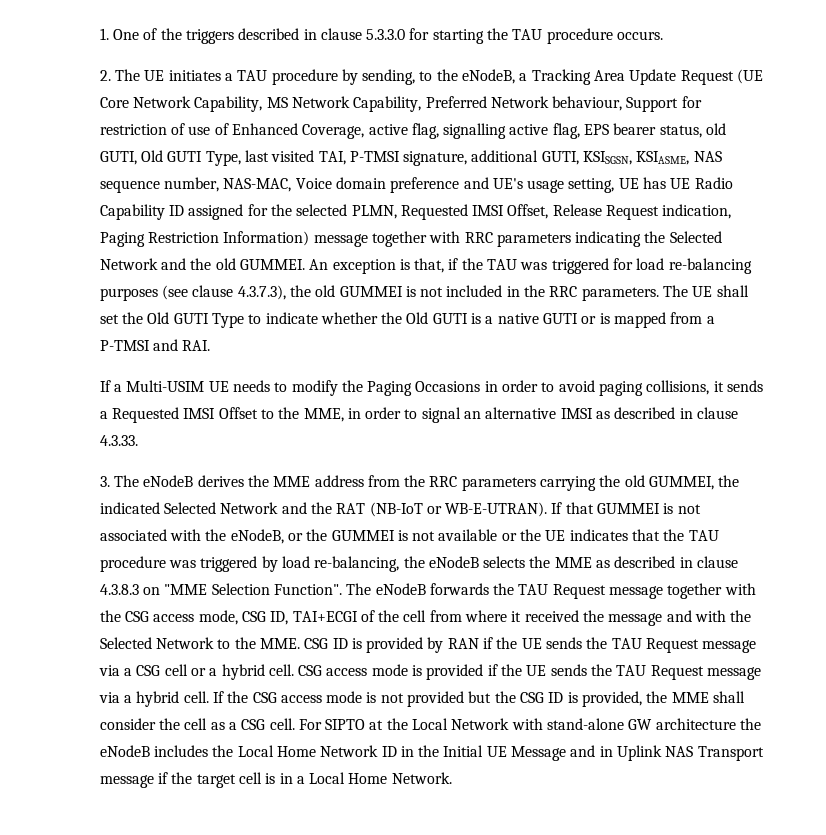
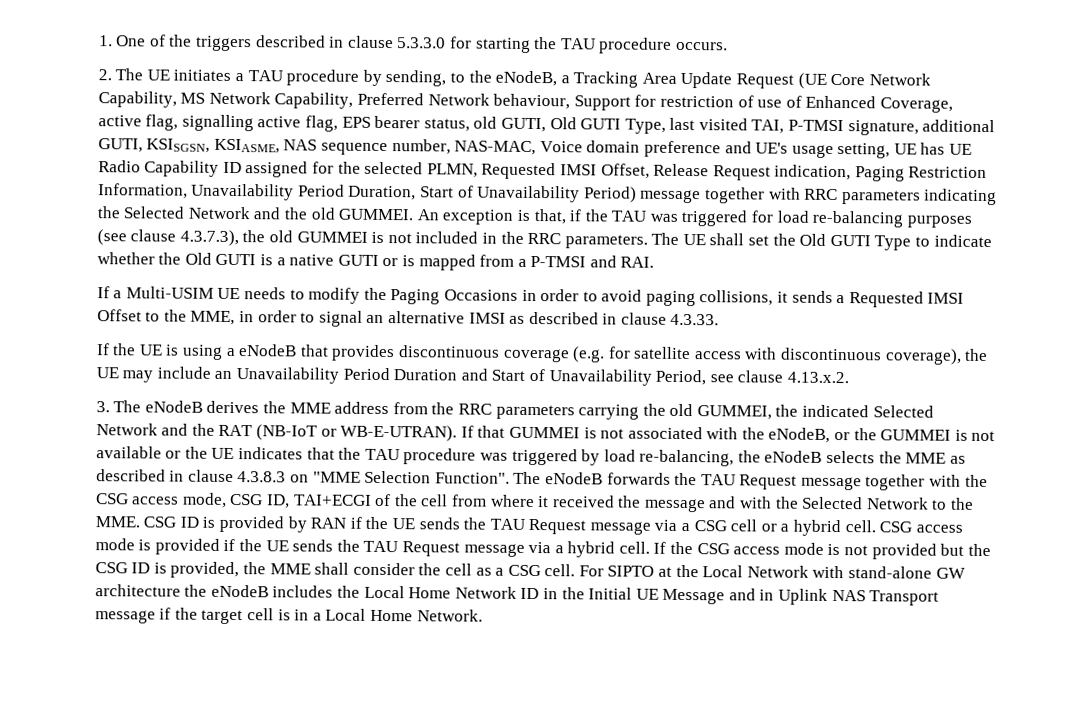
[223,231,310,246] Information) -> [97,183,637,203] Information, Unavailability Period Duration, Start of Unavailability Period)
(138, 440) none -> [96,343,989,365] [95,366,849,386] // If the UE is using a eNodeB that provides discontinuous coverage (e.g. for satellite access with discontinuous coverage), the UE may include an Unavailability Period Duration and Start of Unavailability Period, see clause 4.13.x.2.

